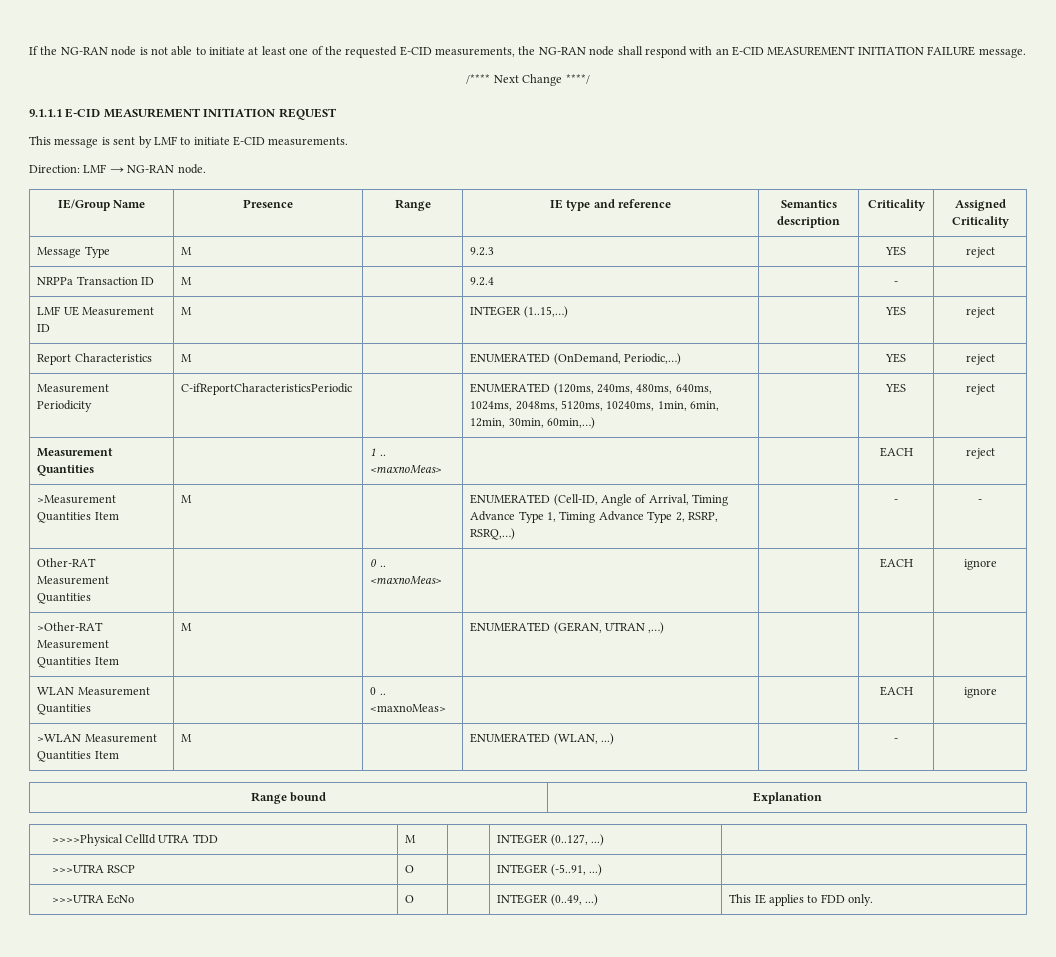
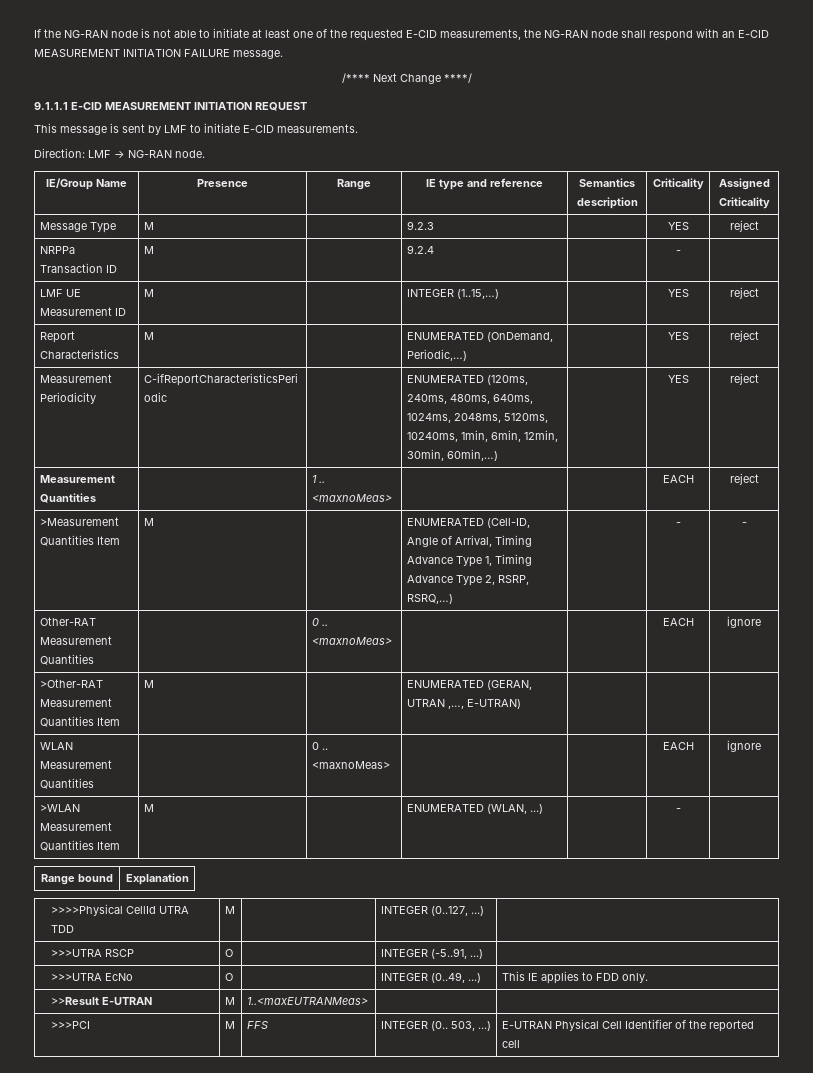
[648,622,665,634] ,…) -> [447,699,521,709] ,…, E-UTRAN)
(874, 900) none -> [50,997,152,1005] [224,997,235,1005] [246,997,368,1005] [50,1021,90,1029] [224,1021,235,1029] [246,1021,268,1029] [380,1021,491,1031] [501,1019,754,1032] [501,1040,520,1048] // >>Result E-UTRAN | M | 1..<maxEUTRANMeas> | | // >>>PCI | M | FFS | INTEGER (0.. 503, ...) | E-UTRAN Physical Cell Identifier of the reported cell

